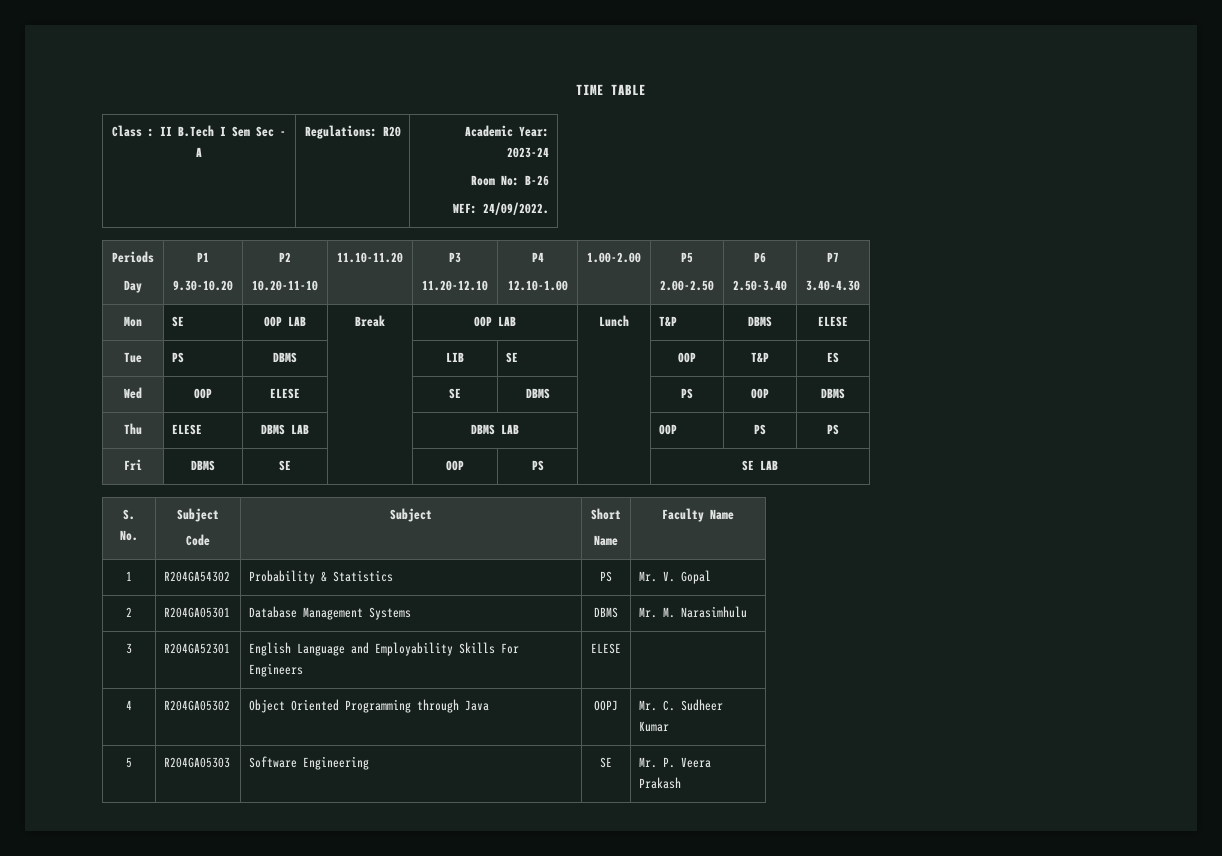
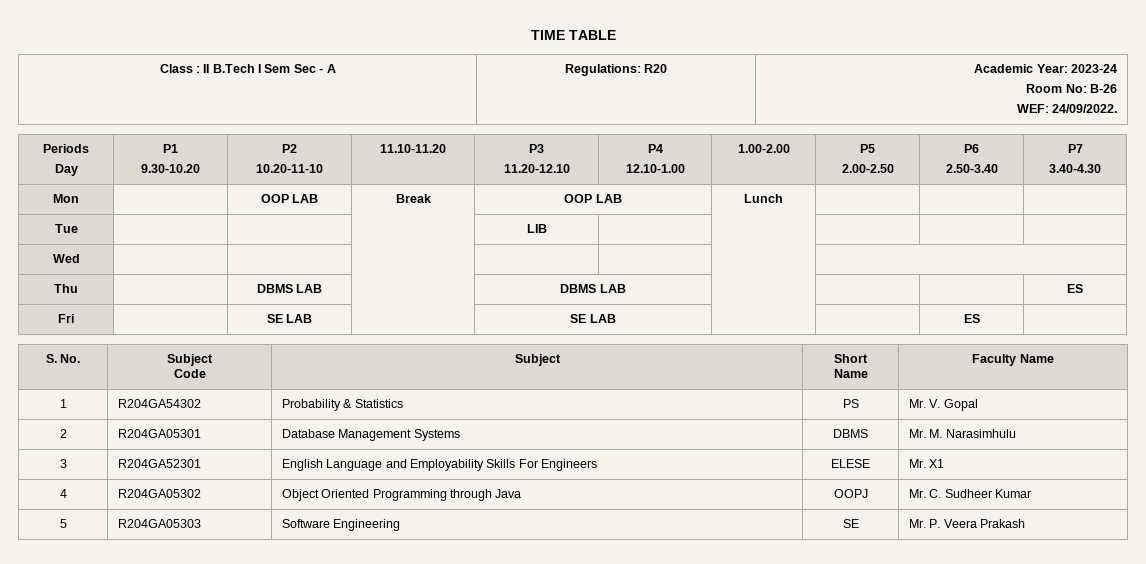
[172,316,185,327] SE -> (79, 198) none
[659,316,678,327] [748,316,772,327] [818,316,848,327] T&P | DBMS | ELESE -> (783, 198) | |
[172,352,185,363] [273,352,297,363] PS | DBMS -> (78, 228) |
[506,352,519,363] [678,352,696,363] [751,352,769,363] [827,352,839,363] [124,387,142,399] [194,388,212,399] [270,388,300,399] [449,388,461,399] [525,388,550,399] [681,388,693,399] [751,388,769,399] [821,388,845,399] SE | | OOP | T&P | ES // Wed | OOP | ELESE | | SE | DBMS | | PS | OOP | DBMS -> [52,254,80,263] | | | | // Wed | | | | | | |
[172,424,203,435] ELESE -> (78, 288) none
[659,424,678,435] [754,424,766,435] [827,424,839,435] [124,459,142,470] [191,460,215,471] [279,460,291,471] [446,460,464,471] [531,460,544,471] [742,460,778,471] OOP | PS | PS // Fri | DBMS | SE | | OOP | PS | | SE LAB -> [1067,284,1083,293] [58,314,74,323] [266,314,313,323] [570,314,616,323] [963,314,980,323] | | ES // Fri | | SE LAB | | SE LAB | | | ES |
(621, 648) none -> [908,459,945,468] Mr. X1

